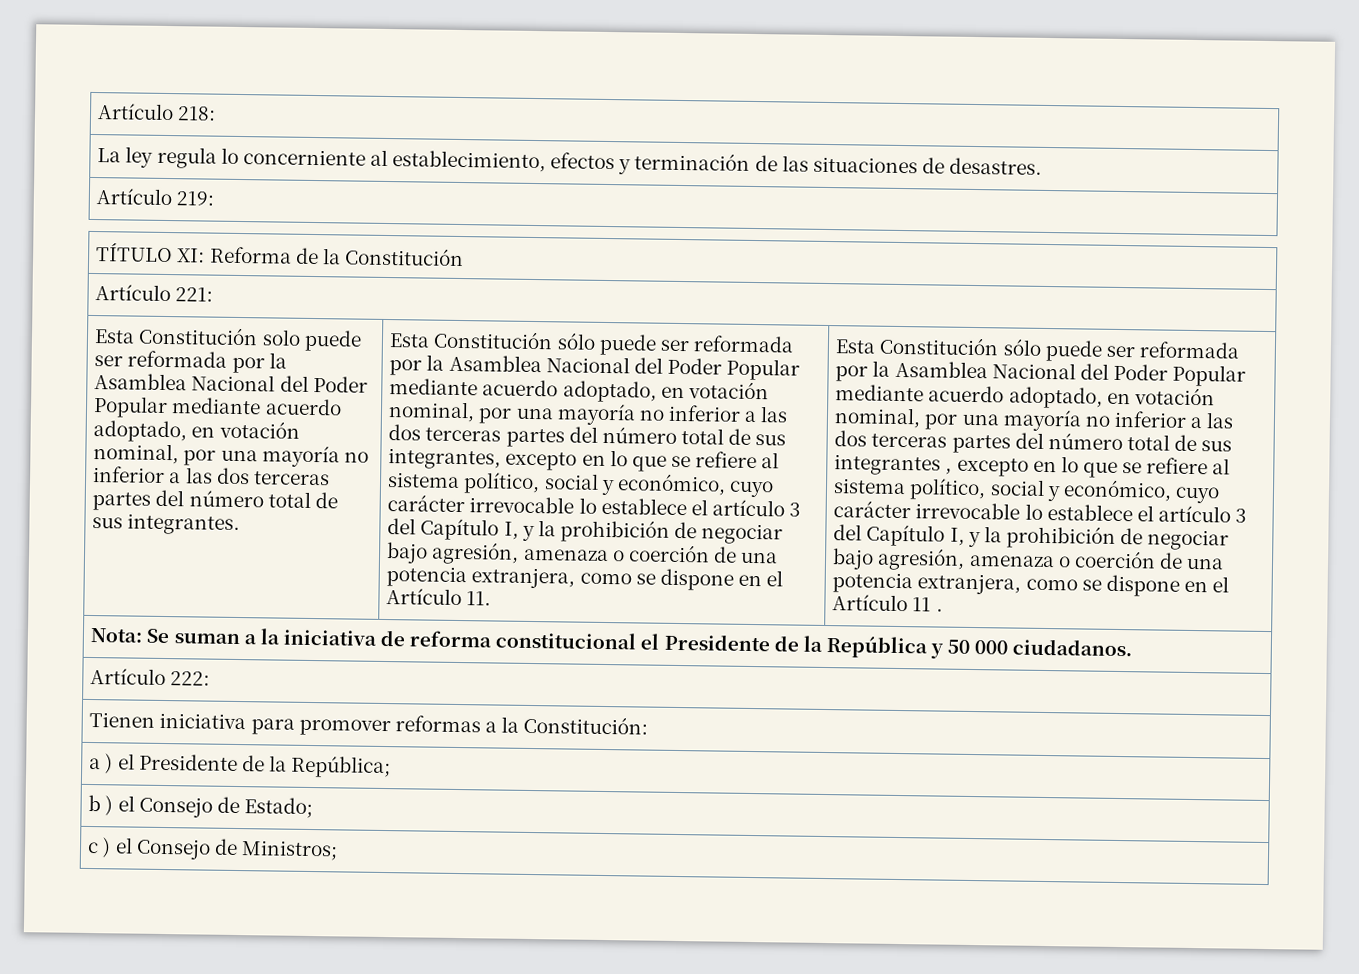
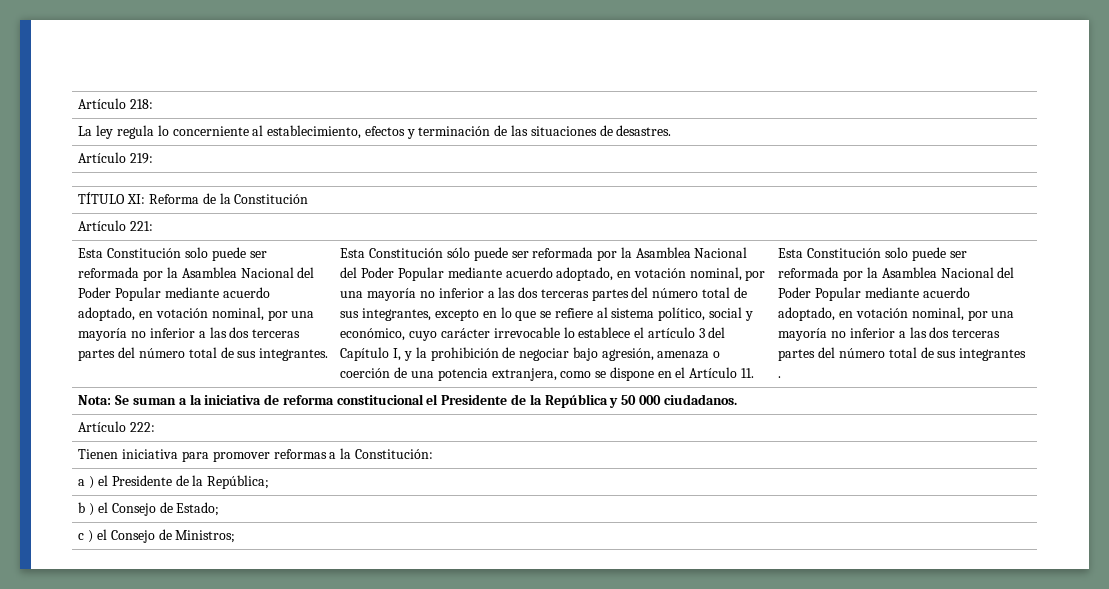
[1002,338,1042,356] sólo -> [885,247,909,258] solo
[945,456,1231,478] [833,478,1220,504] [833,500,1248,523] [833,524,1230,551] [832,547,1225,571] [832,572,1230,597] [832,594,932,612] , excepto en lo que se refiere al sistema político, social y económico, cuyo carácter irrevocable lo establece el artículo 3 del Capítulo I, y la prohibición de negociar bajo agresión, amenaza o coerción de una potencia extranjera, como se dispone en el Artículo 11 -> (1027, 354) none

